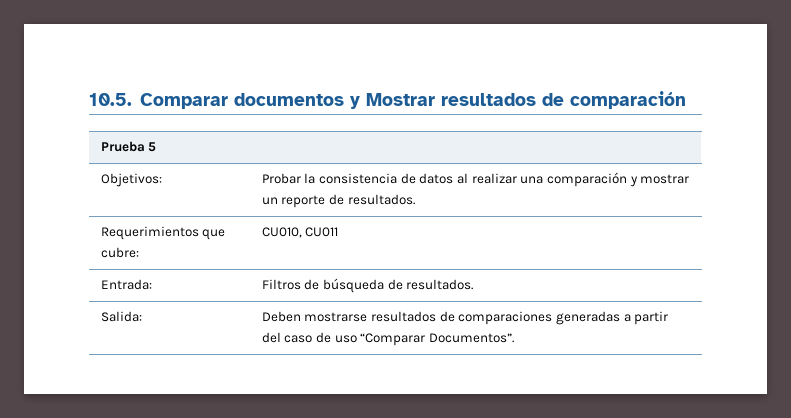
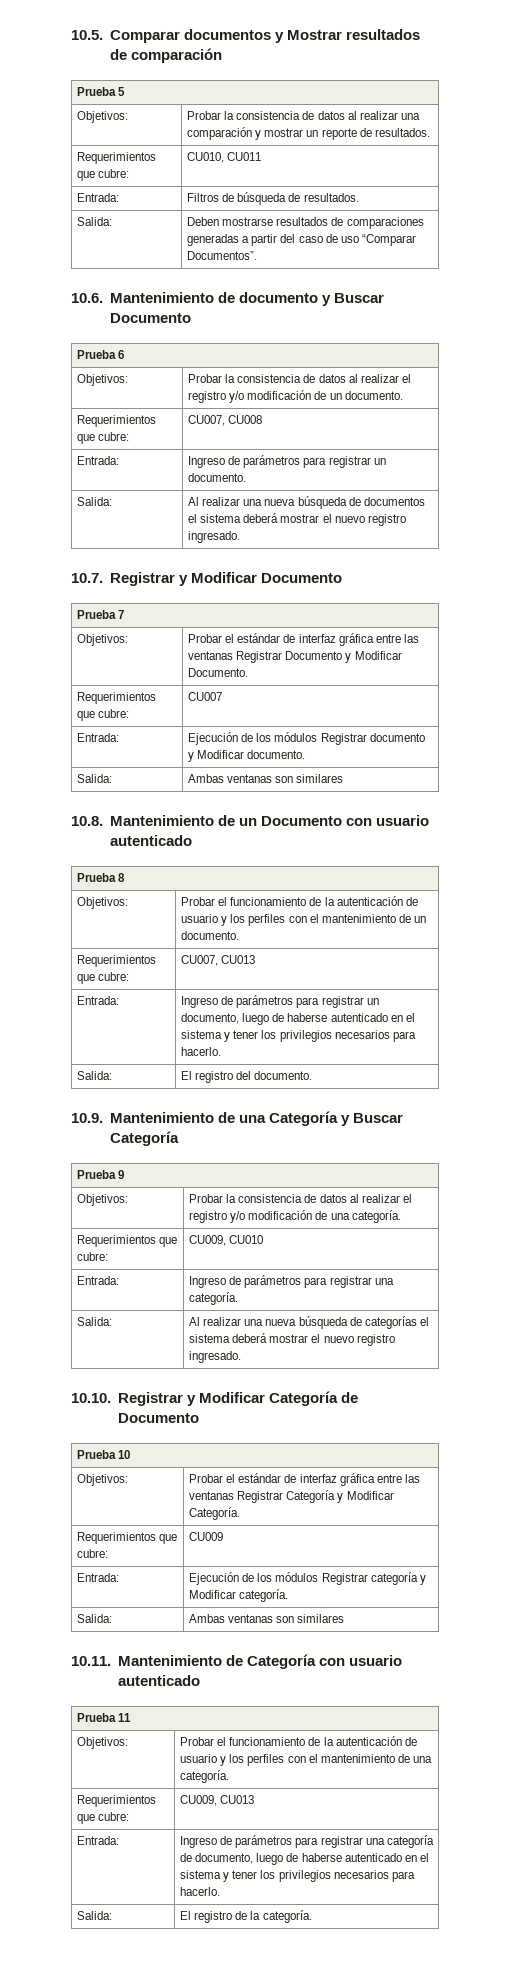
(514, 338) none -> [71,292,384,306] [109,313,191,323] [77,350,125,359] [77,374,129,386] [188,374,411,383] [188,390,403,403] [77,415,157,427] [77,432,130,444] [188,415,263,426] [77,456,120,465] [188,455,386,468] [188,473,247,482] [77,497,113,506] [188,496,425,509] [188,513,406,526] [188,531,241,543] [71,572,342,586] [77,610,125,619] [77,634,129,646] [188,633,419,646] [188,651,402,663] [188,668,249,677] [77,692,157,704] [77,709,130,721] [188,692,223,701] [77,733,120,742] [188,732,425,745] [188,750,306,762] [77,774,113,783] [188,774,344,783] [71,815,429,826] [109,835,192,846] [77,873,126,882] [77,897,129,909] [181,896,418,906] [181,914,426,926] [181,931,240,940] [77,955,157,967] [77,972,130,984] [181,955,256,966] [77,996,120,1005] [181,995,379,1008] [181,1013,415,1025] [181,1030,416,1042] [181,1047,222,1056] [77,1071,113,1080] [181,1071,313,1083] [71,1111,403,1126] [109,1131,179,1146] [77,1170,125,1179] [77,1194,129,1206] [189,1194,412,1203] [189,1210,401,1223] [77,1235,178,1247] [77,1252,109,1261] [189,1235,264,1246] [77,1276,120,1285] [189,1275,394,1288] [189,1292,239,1305] [77,1317,113,1326] [189,1316,429,1329] [189,1333,395,1346] [189,1351,242,1363] [71,1391,358,1406] [117,1413,199,1423] [77,1450,131,1459] [77,1474,129,1486] [189,1473,420,1486] [189,1490,394,1503] [189,1507,241,1520] [77,1532,178,1544] [77,1549,109,1558] [189,1532,224,1541] [77,1573,120,1582] [189,1572,426,1585] [189,1589,289,1602] [77,1614,113,1623] [189,1614,345,1623] [71,1654,402,1669] [117,1675,200,1686] [77,1713,132,1722] [77,1737,129,1749] [180,1736,417,1746] [180,1754,432,1766] [180,1770,230,1783] [77,1795,157,1807] [77,1812,130,1824] [180,1795,255,1806] [77,1836,120,1845] [180,1835,434,1848] [180,1853,429,1865] [180,1870,415,1882] [180,1887,221,1896] [77,1911,113,1920] [180,1910,312,1923] // 10.6. Mantenimiento de documento y Buscar Documento // Prueba 6 // Objetivos: | Probar la consistencia de datos al realizar el registro y/o modificación de un documento. // Requerimientos que cubre: | CU007, CU008 // Entrada: | Ingreso de parámetros para registrar un documento. // Salida: | Al realizar una nueva búsqueda de documentos el sistema deberá mostrar el nuevo registro ingresado. // 10.7. Registrar y Modificar Documento // Prueba 7 // Objetivos: | Probar el estándar de interfaz gráfica entre las ventanas Registrar Documento y Modificar Documento. // Requerimientos que cubre: | CU007 // Entrada: | Ejecución de los módulos Registrar documento y Modificar documento. // Salida: | Ambas ventanas son similares // 10.8. Mantenimiento de un Documento con usuario autenticado // Prueba 8 // Objetivos: | Probar el funcionamiento de la autenticación de usuario y los perfiles con el mantenimiento de un documento. // Requerimientos que cubre: | CU007, CU013 // Entrada: | Ingreso de parámetros para registrar un documento, luego de haberse autenticado en el sistema y tener los privilegios necesarios para hacerlo. // Salida: | El registro del documento. // 10.9. Mantenimiento de una Categoría y Buscar Categoría // Prueba 9 // Objetivos: | Probar la consistencia de datos al realizar el registro y/o modificación de una categoría. // Requerimientos que cubre: | CU009, CU010 // Entrada: | Ingreso de parámetros para registrar una categoría. // Salida: | Al realizar una nueva búsqueda de categorías el sistema deberá mostrar el nuevo registro ingresado. // 10.10. Registrar y Modificar Categoría de Documento // Prueba 10 // Objetivos: | Probar el estándar de interfaz gráfica entre las ventanas Registrar Categoría y Modificar Categoría. // Requerimientos que cubre: | CU009 // Entrada: | Ejecución de los módulos Registrar categoría y Modificar categoría. // Salida: | Ambas ventanas son similares // 10.11. Mantenimiento de Categoría con usuario autenticado // Prueba 11 // Objetivos: | Probar el funcionamiento de la autenticación de usuario y los perfiles con el mantenimiento de una categoría. // Requerimientos que cubre: | CU009, CU013 // Entrada: | Ingreso de parámetros para registrar una categoría de documento, luego de haberse autenticado en el sistema y tener los privilegios necesarios para hacerlo. // Salida: | El registro de la categoría.

